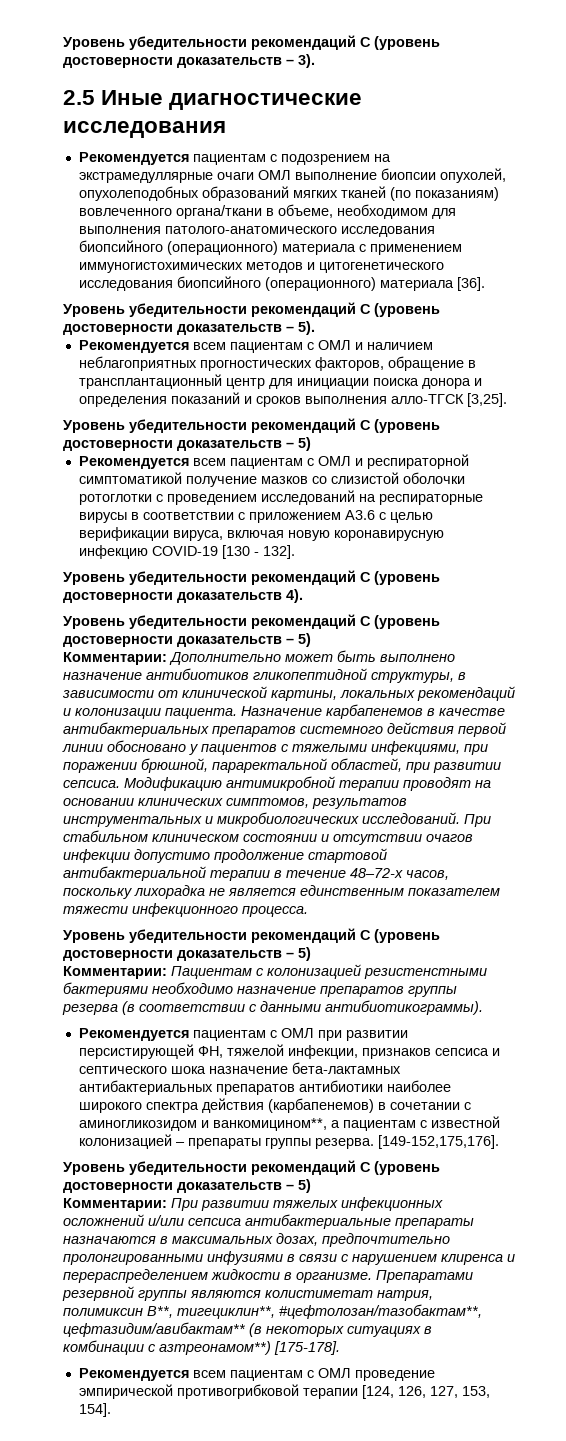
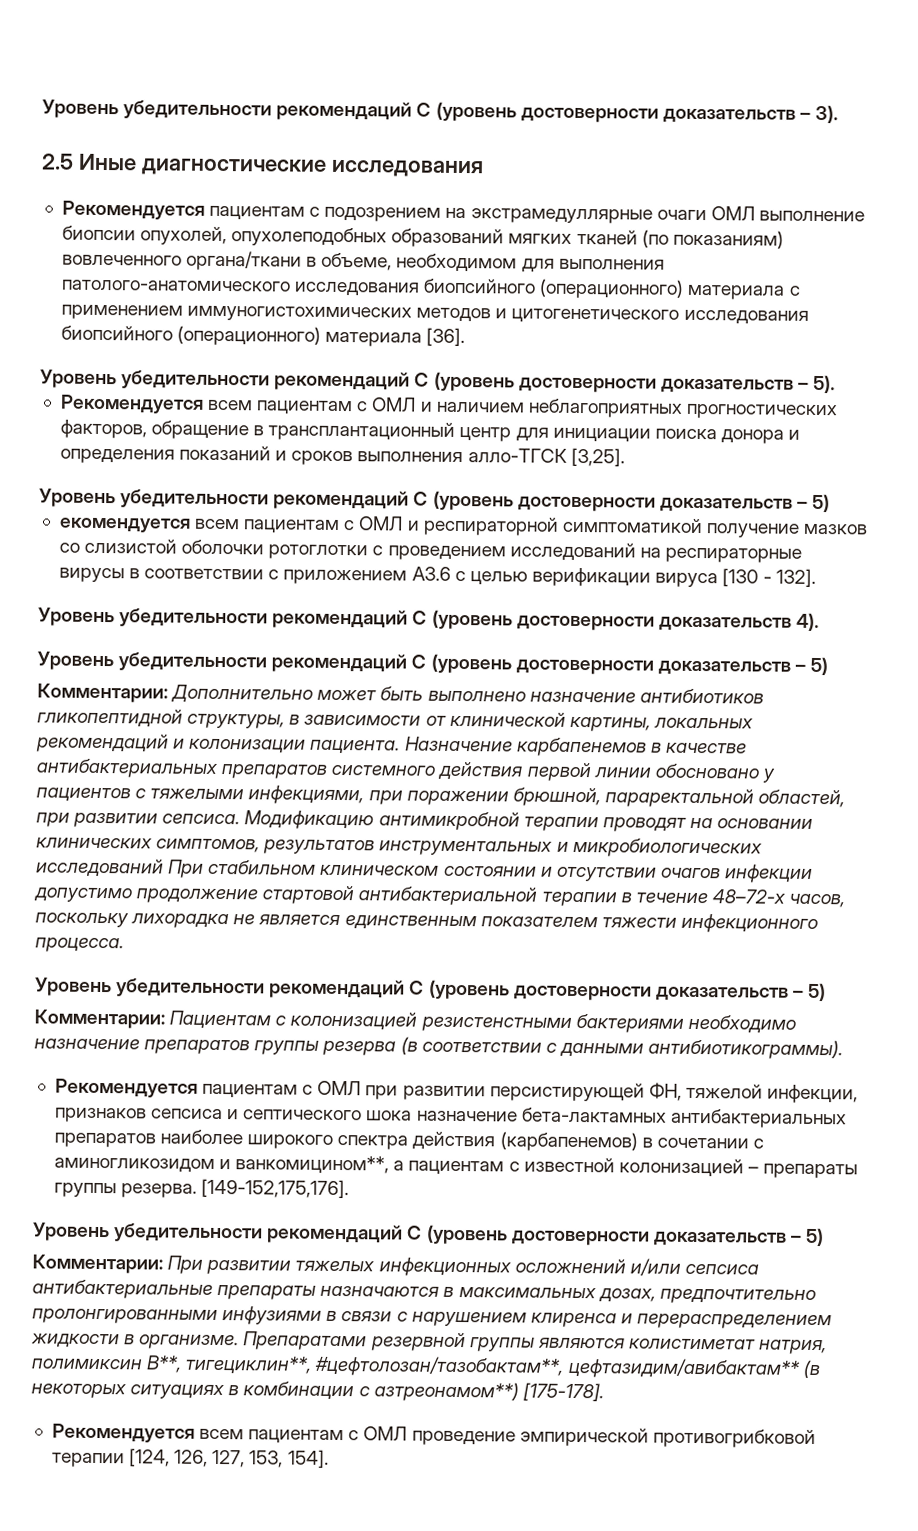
[78,456,189,469] Рекомендуется -> [58,517,191,533] екомендуется
[172,530,444,541] [78,545,218,559] вируса, включая новую коронавирусную инфекцию COVID-19 -> [655,572,719,588] вируса
[362,812,460,824] исследований. -> [36,858,164,877] исследований
[298,1080,383,1092] антибиотики -> (156, 1140) none

